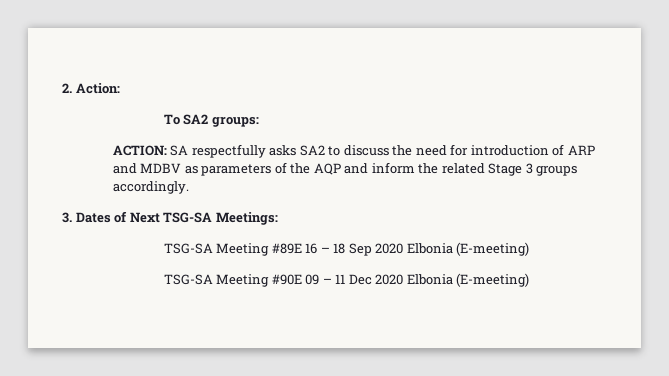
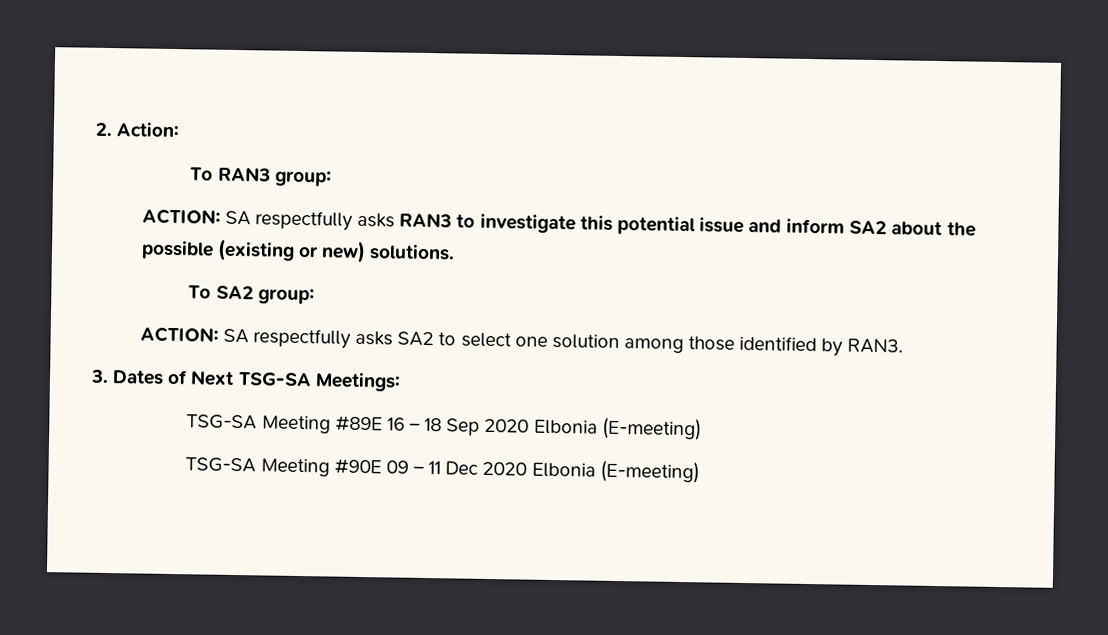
[183,114,259,127] SA2 groups: -> [217,166,332,187] [141,208,976,237] [140,238,456,264] [188,285,315,305] RAN3 group: // ACTION: SA respectfully asks RAN3 to investigate this potential issue and inform SA2 about the possible (existing or new) solutions. // To SA2 group:
[343,144,595,156] [112,162,578,176] [112,181,189,194] discuss the need for introduction of ARP and MDBV as parameters of the AQP and inform the related Stage 3 groups accordingly. -> [460,332,904,357] select one solution among those identified by RAN3.

